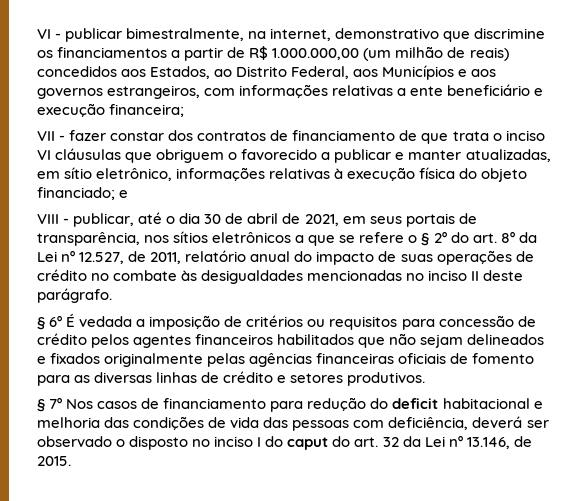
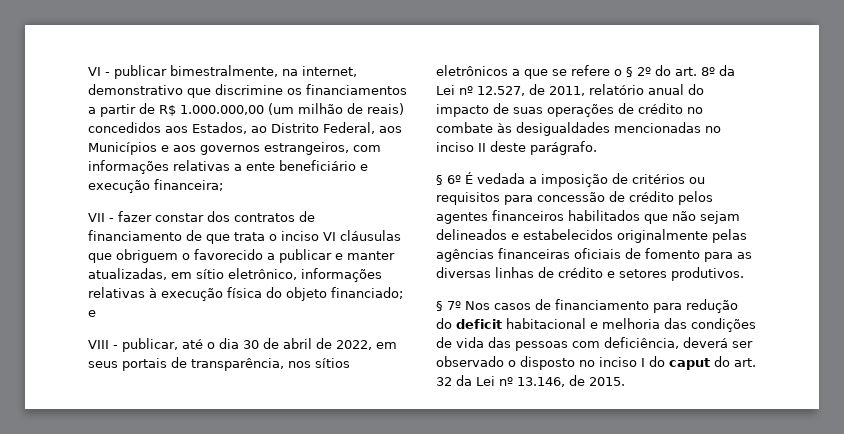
[304,214,339,226] 2021, -> [336,340,372,350] 2022,
[50,353,101,364] fixados -> [523,229,613,240] estabelecidos

